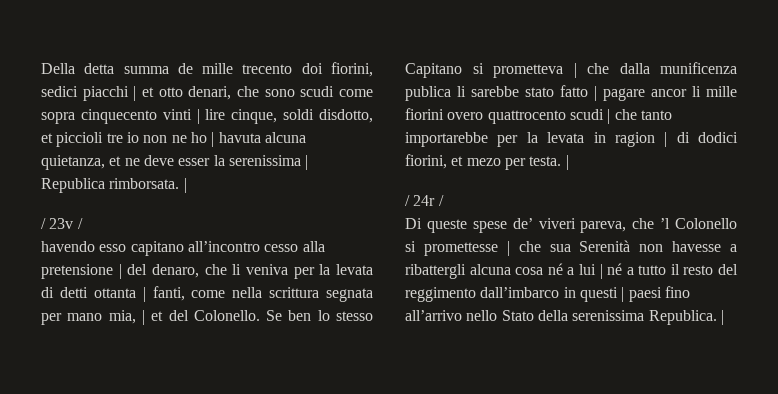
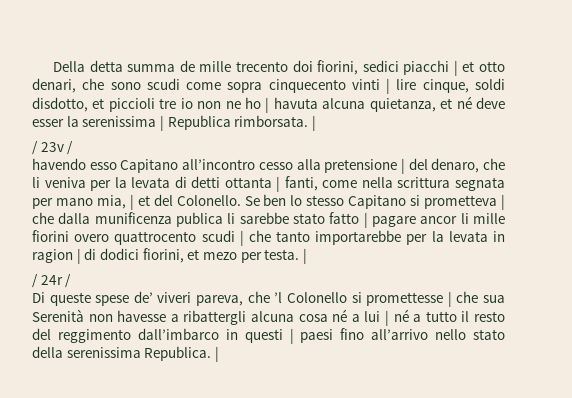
[124,158,140,166] ne -> [456,96,472,109] né
[130,241,184,256] capitano -> [120,159,179,173] Capitano
[501,310,534,321] Stato -> [472,329,505,340] stato

